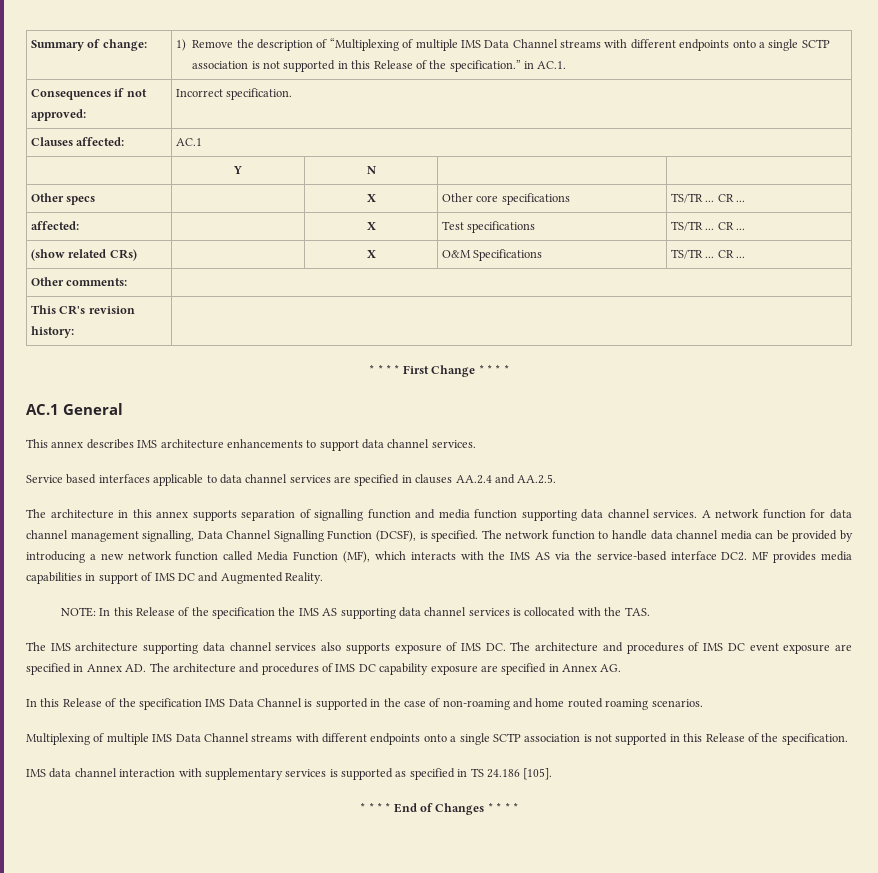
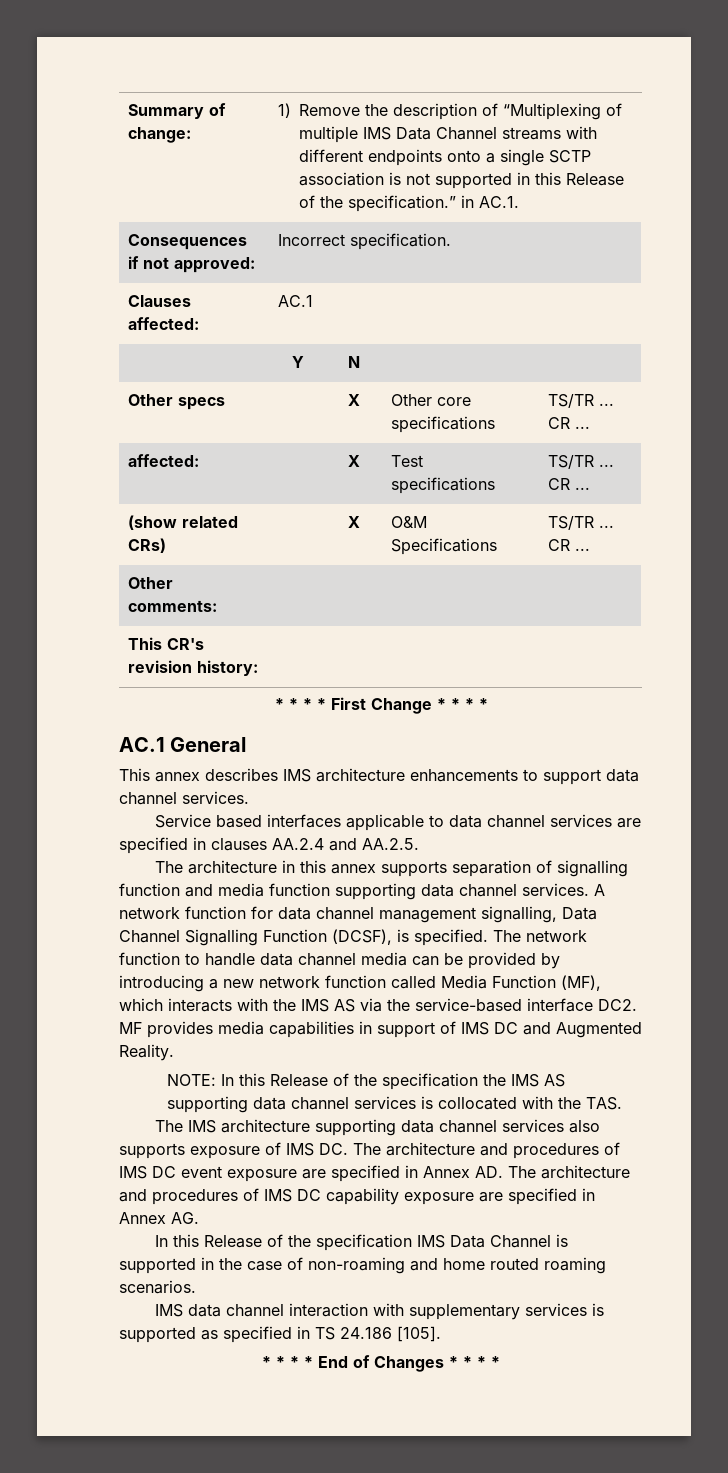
[26,733,848,745] // Multiplexing of multiple IMS Data Channel streams with different endpoints onto a single SCTP association is not supported in this Release of the specification. -> (196, 1287) none

